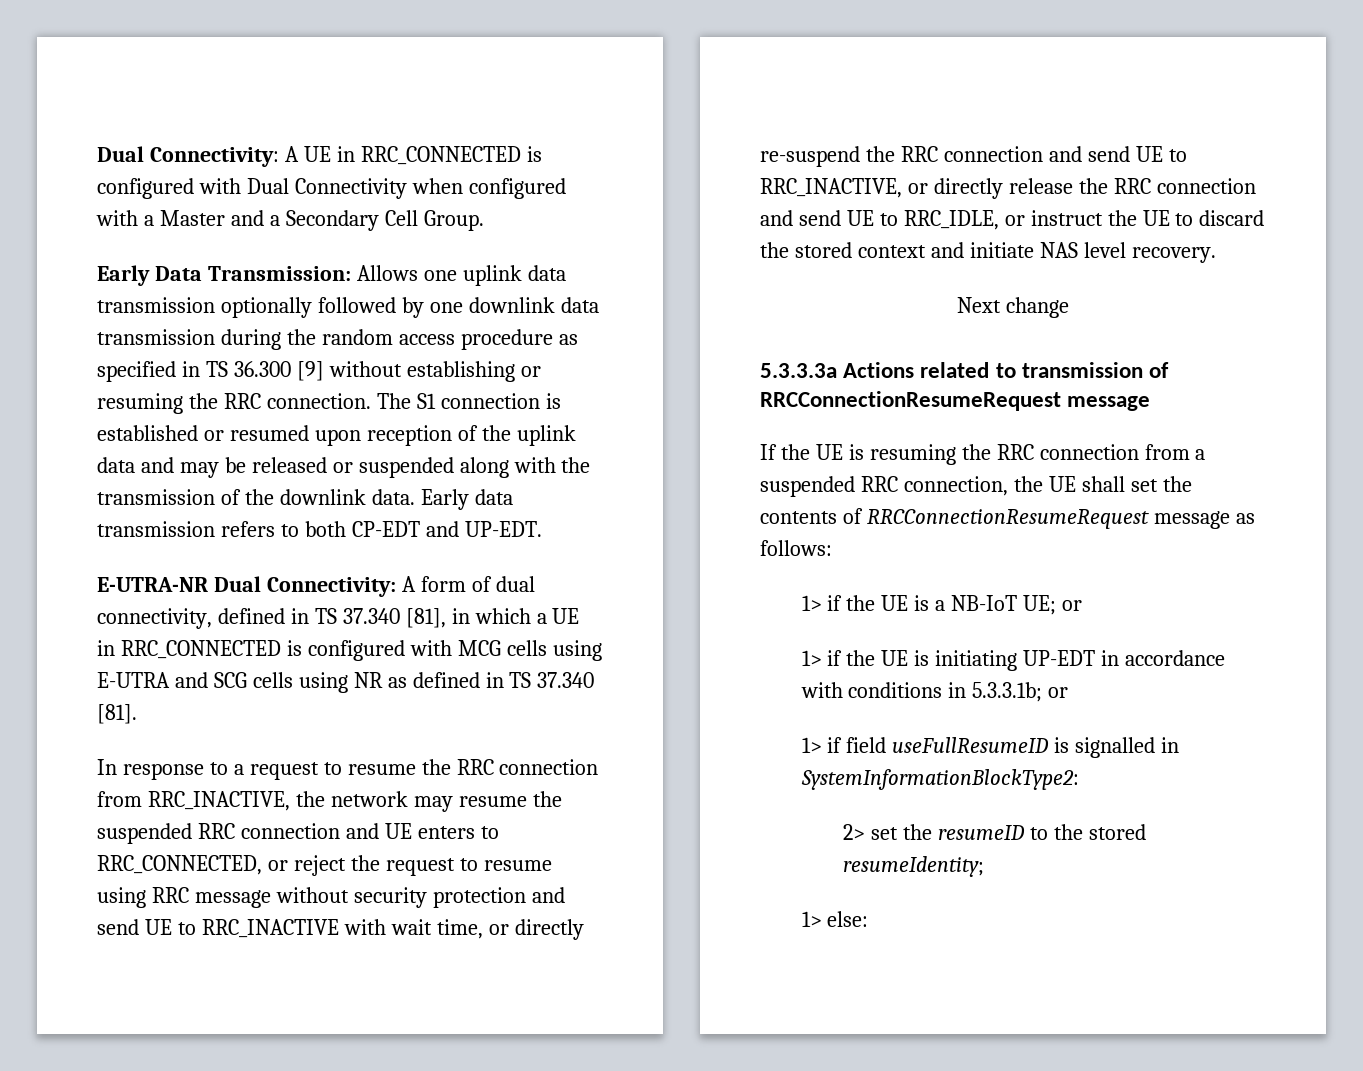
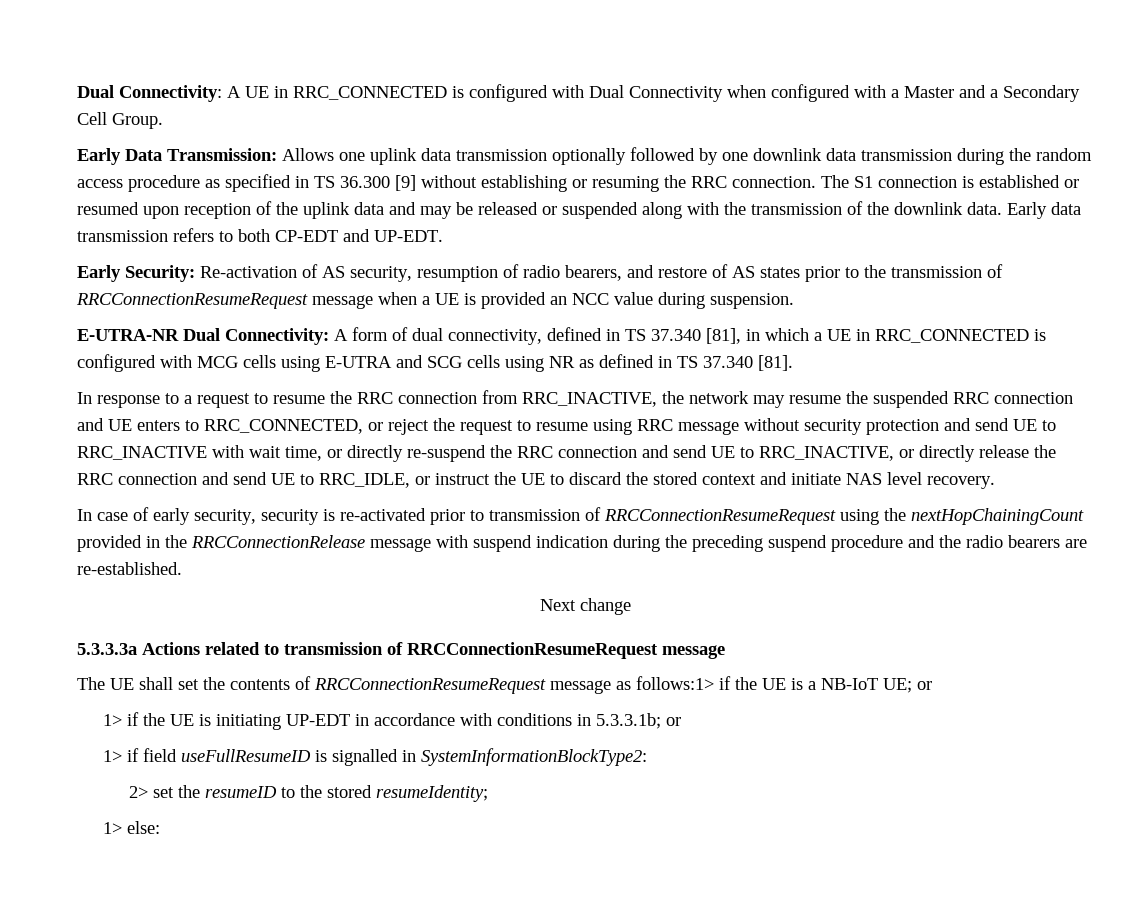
(542, 529) none -> [77,264,1003,282] [76,292,794,309] // Early Security: Re-activation of AS security, resumption of radio bearers, and restore of AS states prior to the transmission of RRCConnectionResumeRequest message when a UE is provided an NCC value during suspension.
(1216, 255) none -> [77,507,1084,525] [77,535,1087,552] [77,562,182,575] // In case of early security, security is re-activated prior to transmission of RRCConnectionResumeRequest using the nextHopChainingCount provided in the RRCConnectionRelease message with suspend indication during the preceding suspend procedure and the radio bearers are re-established.
[760,444,1206,465] [760,476,1043,497] If the UE is resuming the RRC connection from a suspended RRC connection, the -> [77,677,105,690] The
[760,540,832,556] [801,595,822,611] follows: // 1> -> [636,676,714,690] follows:1>

